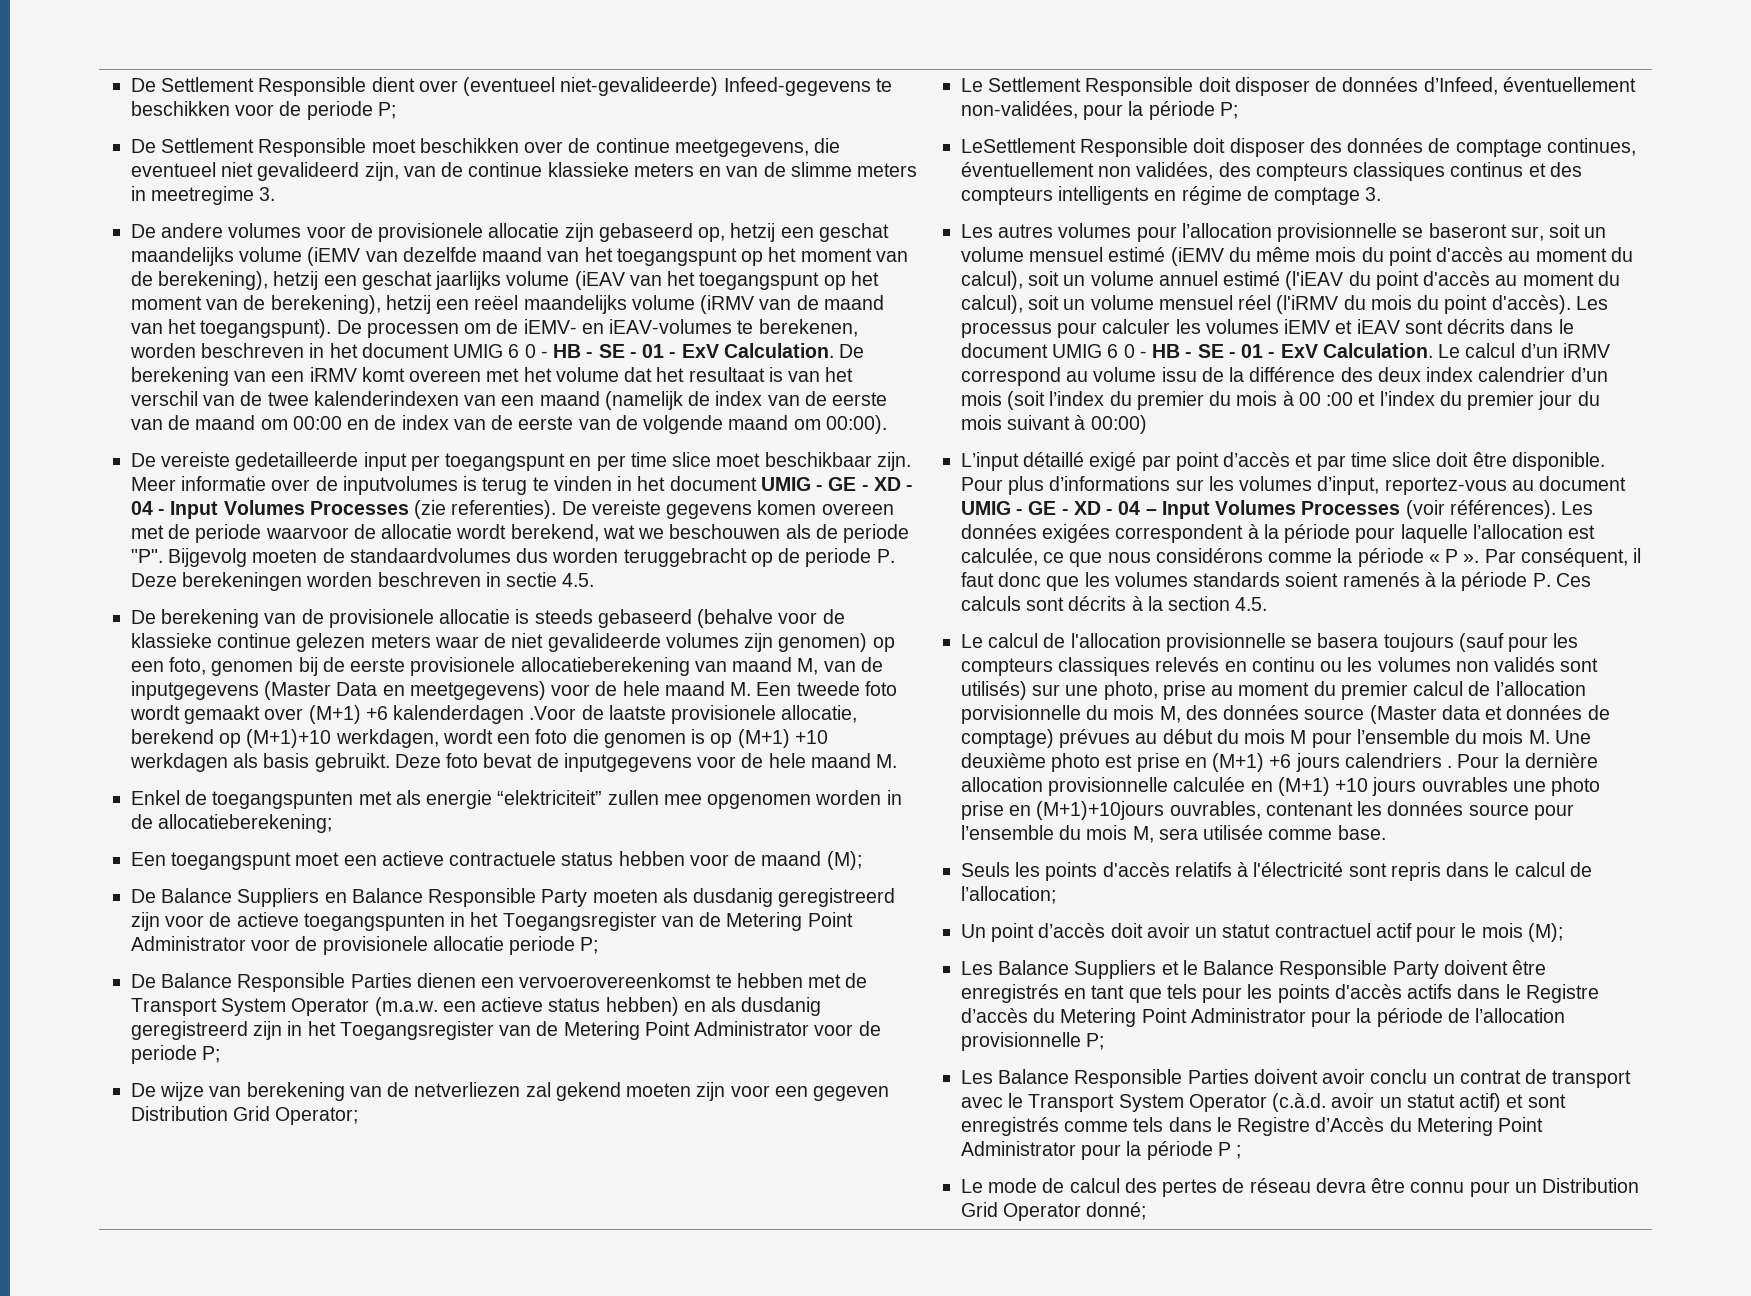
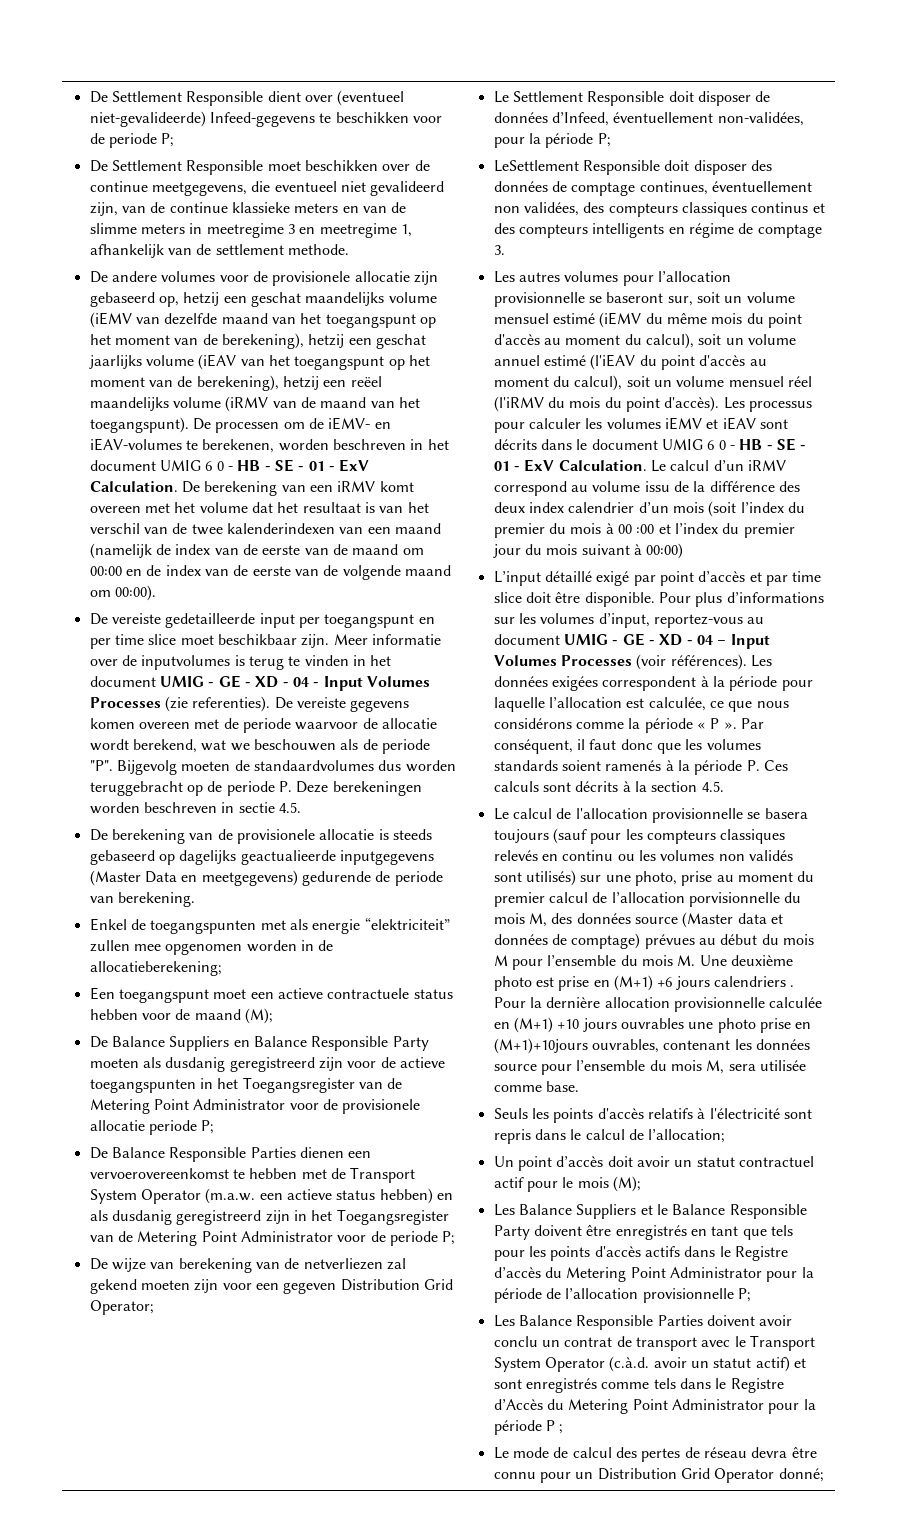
[259,187,276,201] 3. -> [288,223,413,238] [89,244,350,258] 3 en meetregime 1, afhankelijk van de settlement methode.
[697,609,845,628] [130,633,895,652] [130,657,883,676] (behalve voor de klassieke continue gelezen meters waar de niet gevalideerde volumes zijn genomen) op een foto, genomen bij de eerste provisionele allocatieberekening van maand M, van de -> [159,850,336,865] op dagelijks geactualieerde
[551,681,897,696] [129,705,858,724] [130,729,828,748] [129,753,898,772] voor de hele maand M. Een tweede foto wordt gemaakt over (M+1) +6 kalenderdagen .Voor de laatste provisionele allocatie, berekend op (M+1)+10 werkdagen, wordt een foto die genomen is op (M+1) +10 werkdagen als basis gebruikt. Deze foto bevat de inputgegevens voor de hele maand M. -> [302,871,443,886] [89,892,196,907] gedurende de periode van berekening.

